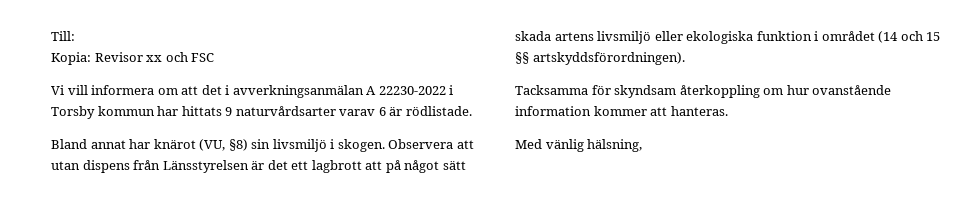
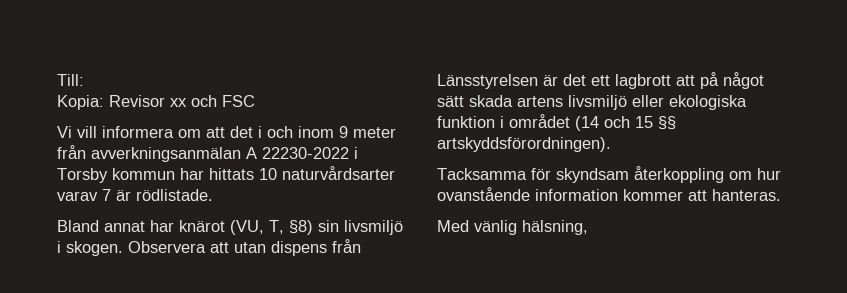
(230, 90) none -> [267,126,396,138] [57,145,86,159] och inom 9 meter från
[225,107,233,116] 9 -> [259,168,277,180] 10
[378,107,386,116] 6 -> [102,189,111,201] 7
(226, 145) none -> [269,220,284,234] T,

